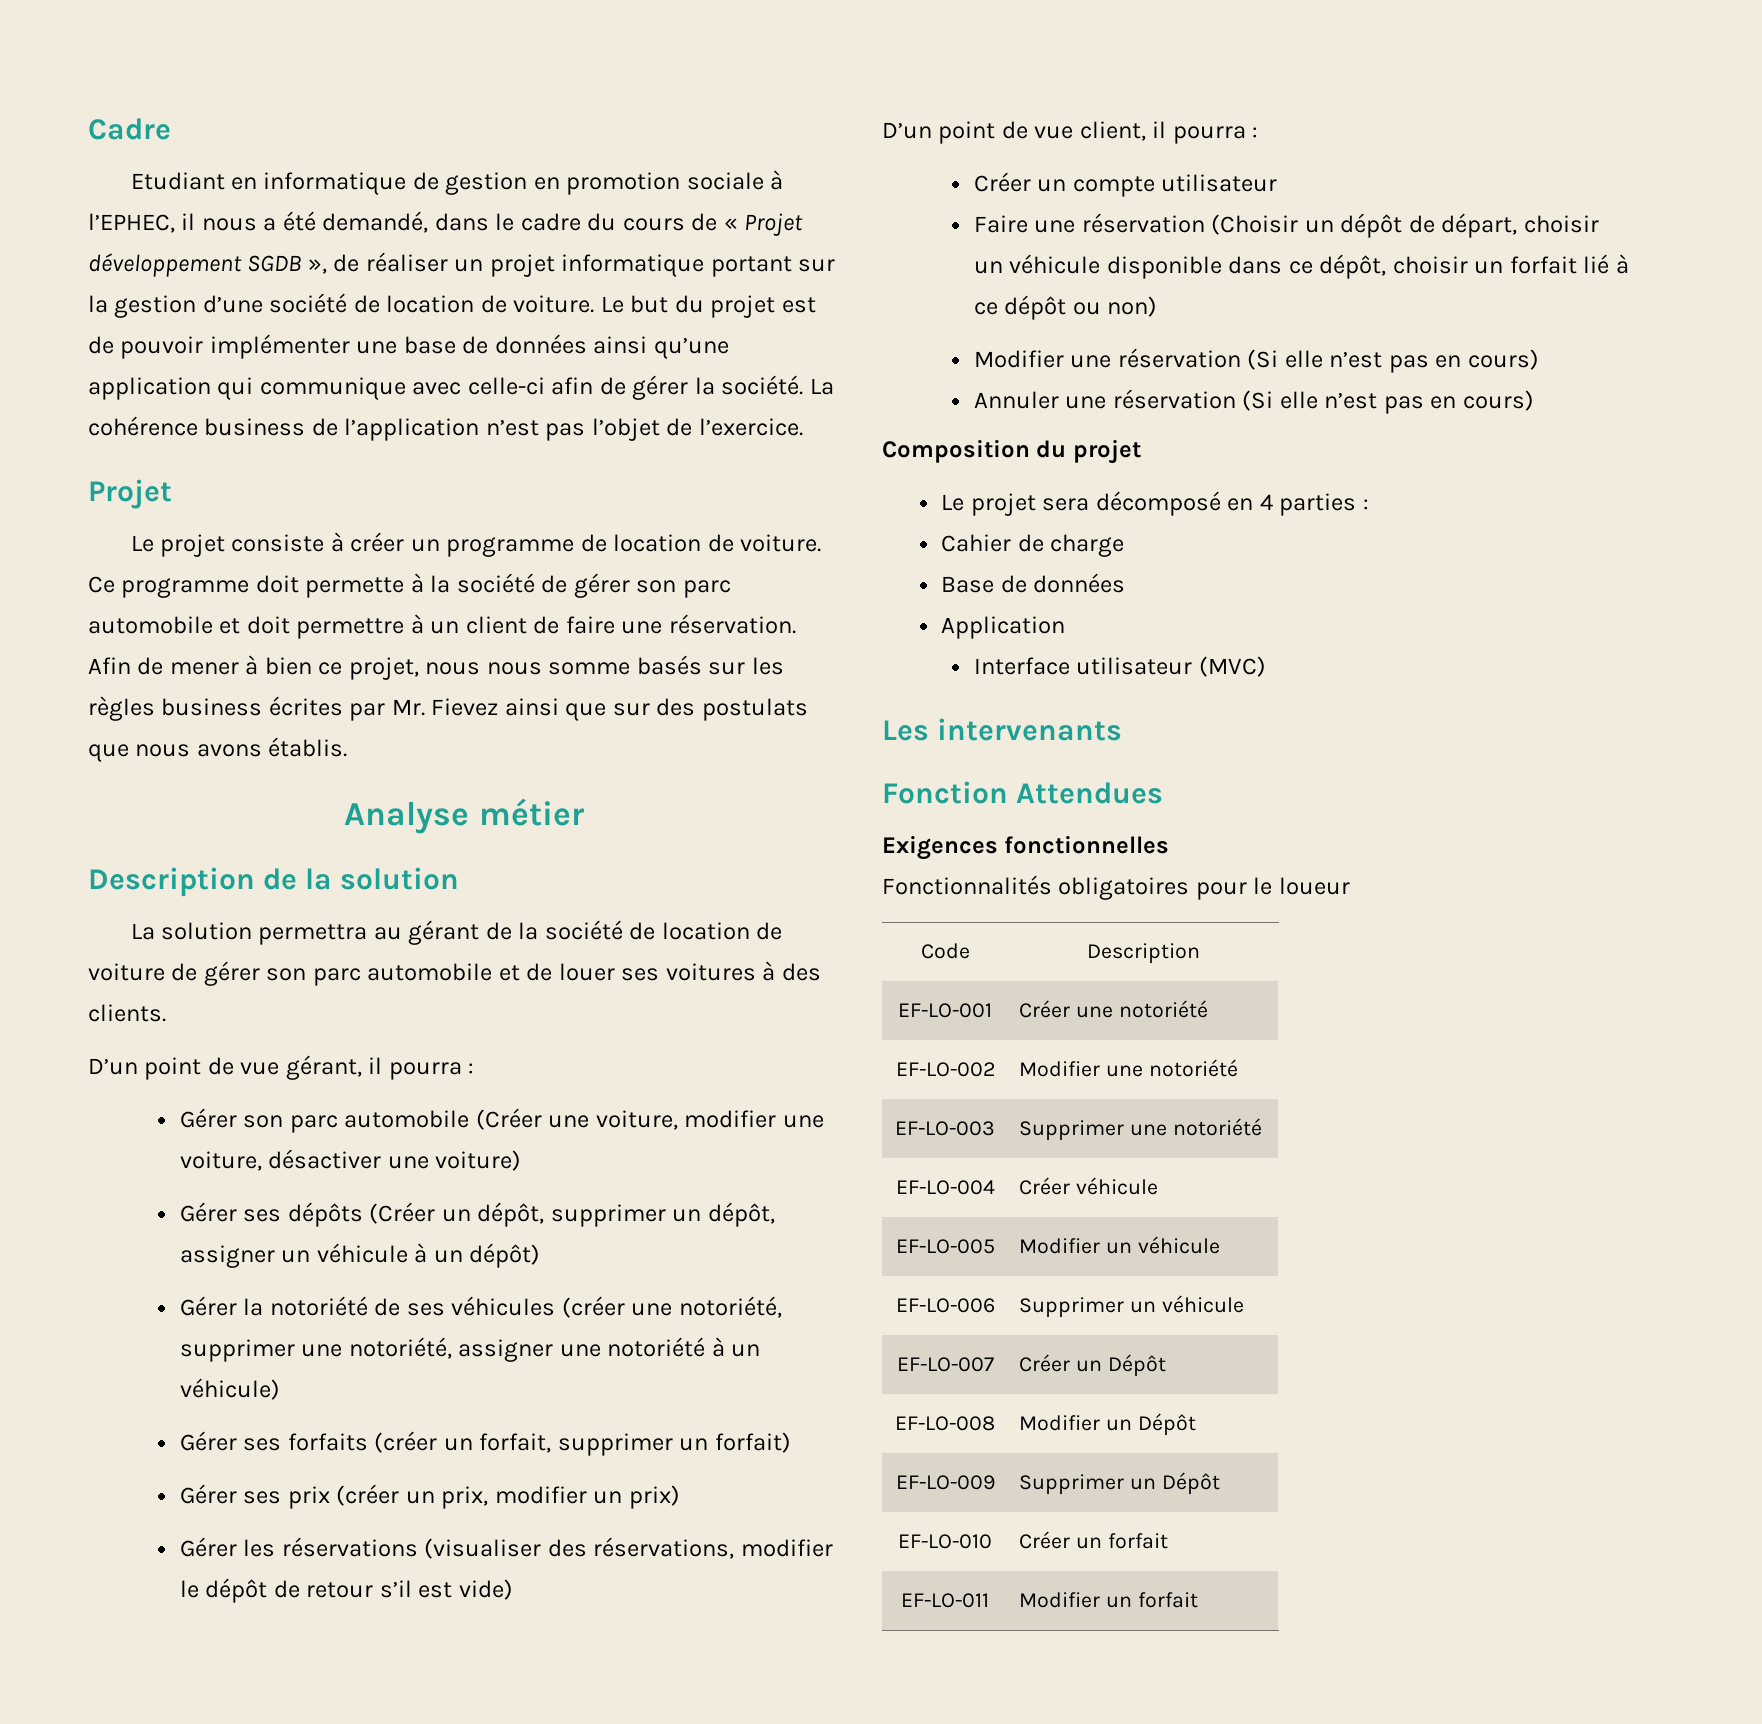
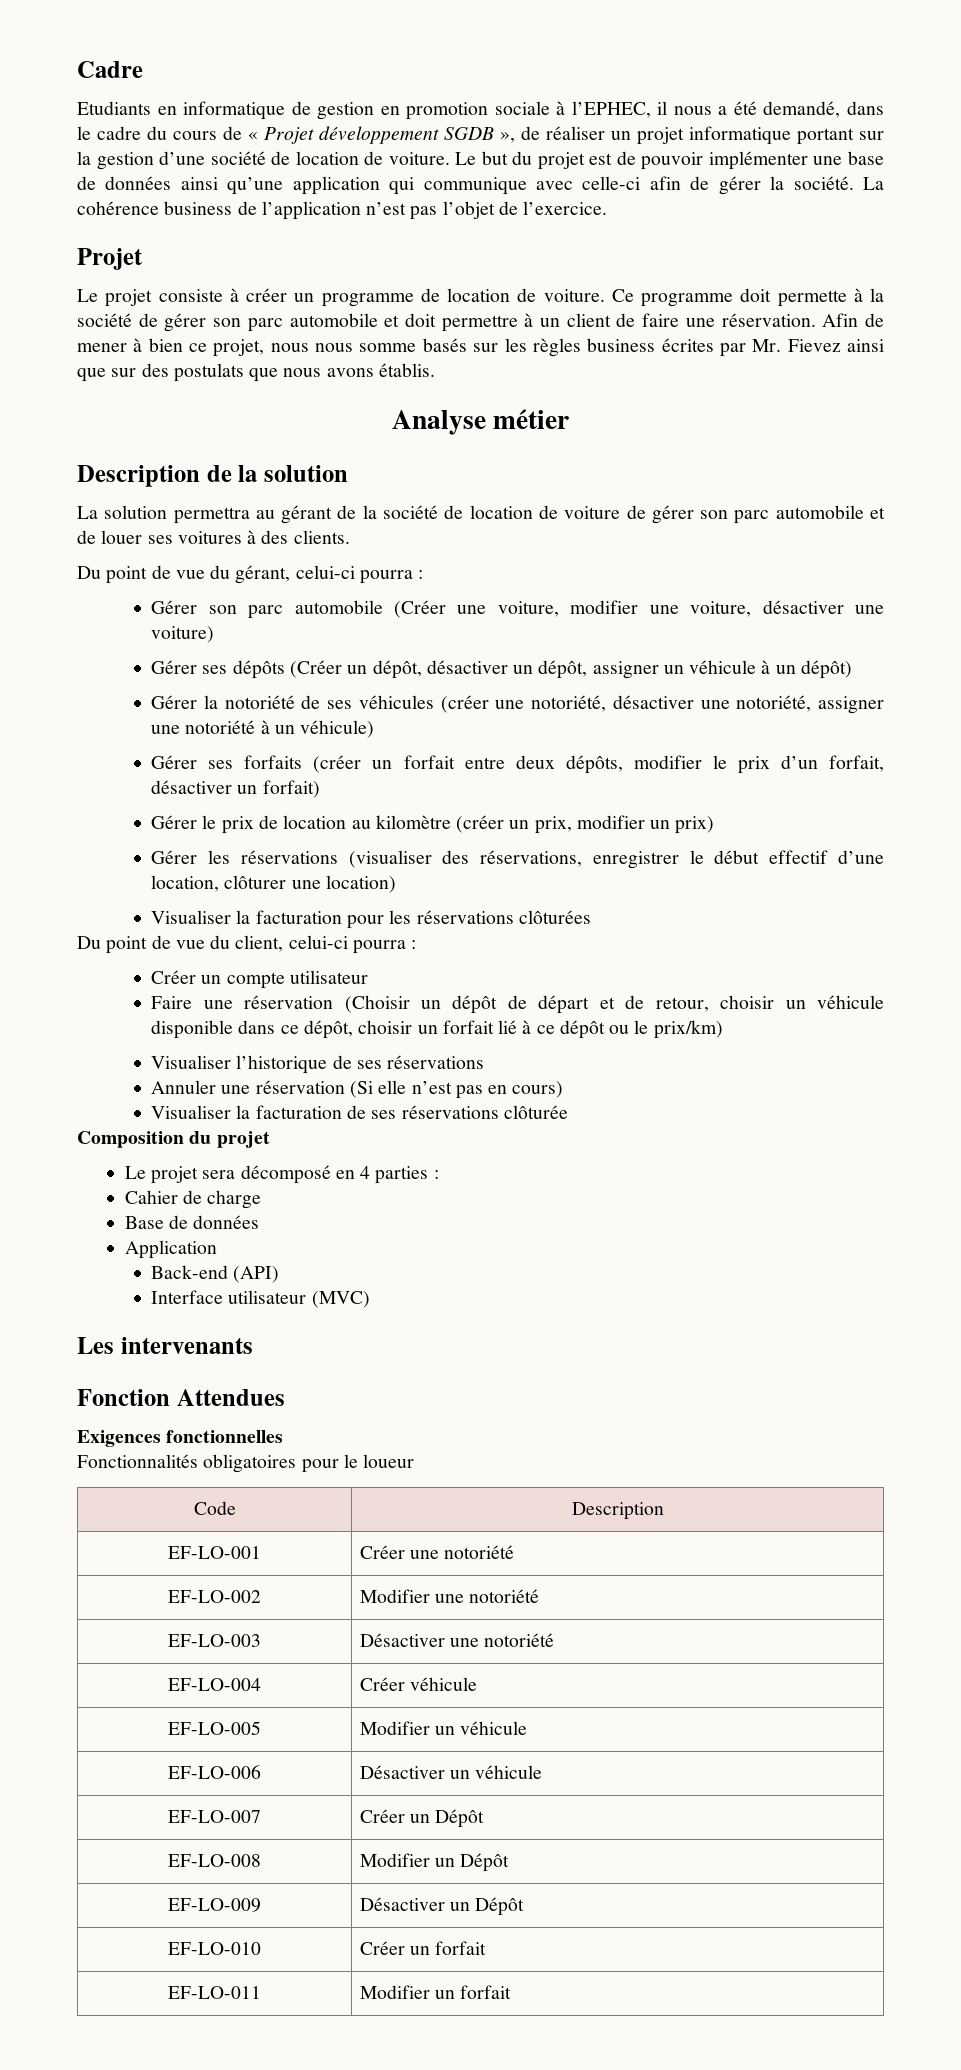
[130,172,225,190] Etudiant -> [77,101,151,115] Etudiants
[88,1055,383,1080] D’un point de vue gérant, il -> [77,565,355,584] Du point de vue du gérant, celui-ci
[550,1204,666,1227] supprimer -> [426,660,508,674] désactiver
[179,1339,295,1362] supprimer -> [612,695,694,709] désactiver
[479,1432,791,1456] [179,1484,330,1509] forfait, supprimer un forfait) // Gérer ses prix -> [403,755,884,774] [151,780,320,798] [151,815,451,834] forfait entre deux dépôts, modifier le prix d’un forfait, désactiver un forfait) // Gérer le prix de location au kilomètre
[740,1539,833,1557] [179,1578,513,1603] [882,121,1167,144] modifier le dépôt de retour s’il est vide) // D’un point de vue client, il -> [592,850,884,869] [151,875,396,893] [151,910,591,929] [77,935,348,954] enregistrer le début effectif d’une location, clôturer une location) // Visualiser la facturation pour les réservations clôturées // Du point de vue du client, celui-ci
[1441,213,1518,238] départ, -> [538,995,709,1014] départ et de retour,
[1107,296,1158,317] [973,348,1539,373] non) // Modifier une réservation (Si elle n’est pas en cours) -> [634,1020,723,1039] [151,1055,485,1074] le prix/km) // Visualiser l’historique de ses réservations
(1534, 400) none -> [151,1105,568,1119] // Visualiser la facturation de ses réservations clôturée
(1066, 627) none -> [151,1265,280,1283] // Back-end (API)
[1019,1120,1125,1141] Supprimer -> [359,1633,445,1647] Désactiver
[1019,1297,1125,1318] Supprimer -> [359,1765,445,1779] Désactiver
[1019,1474,1125,1495] Supprimer -> [359,1897,445,1911] Désactiver

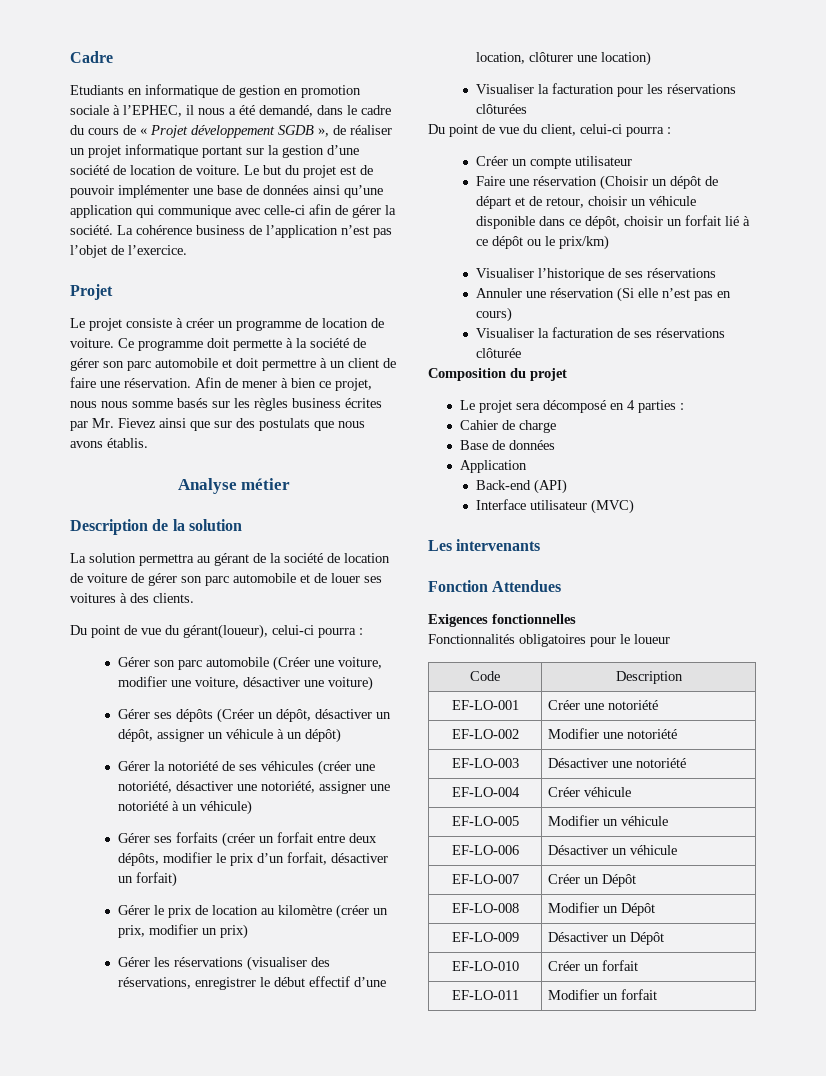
[235,565,291,584] gérant, -> [183,624,268,639] gérant(loueur),

